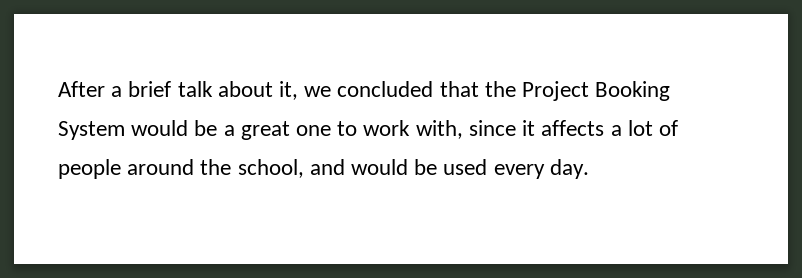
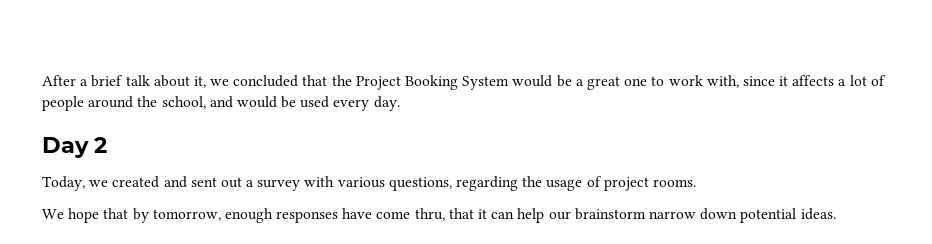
(589, 169) none -> [42,137,108,158] [42,176,696,191] [42,208,836,223] // Day 2 // Today, we created and sent out a survey with various questions, regarding the usage of project rooms. // We hope that by tomorrow, enough responses have come thru, that it can help our brainstorm narrow down potential ideas.

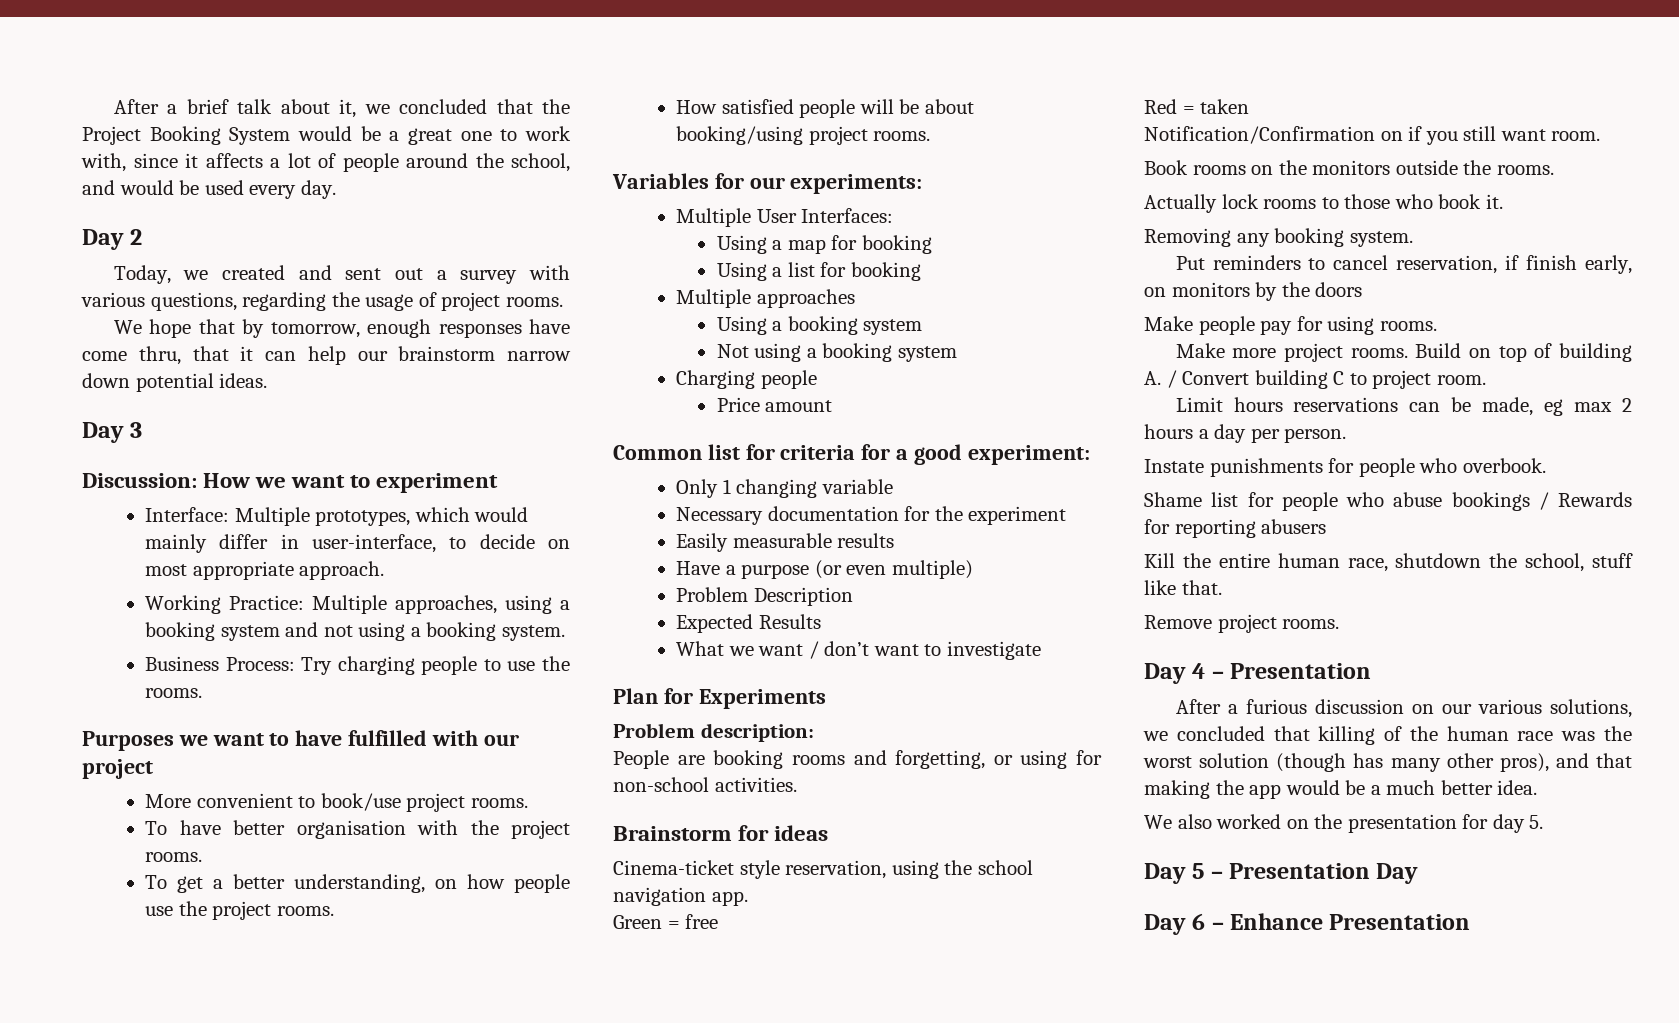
(836, 214) none -> [82,422,143,443] [82,473,499,493] [145,507,529,526] [145,534,571,553] [145,561,385,580] [145,595,570,614] [145,622,565,641] [145,656,570,675] [145,688,203,698] [82,730,519,751] [82,759,153,779] [145,793,528,812] [145,820,570,839] [145,852,203,862] [145,874,570,893] [145,901,334,920] [676,99,974,118] [676,126,931,145] [612,173,923,194] [676,208,894,227] [716,235,932,254] [716,262,921,281] [676,289,855,308] [716,316,923,335] [716,343,957,362] [676,370,817,389] [716,397,833,412] [613,444,1090,465] [676,479,893,498] [676,506,1067,525] [676,533,895,552] [676,560,973,579] [676,587,853,606] [676,614,821,633] [676,641,1041,660] [613,688,826,709] [613,723,814,742] [613,750,1102,769] [613,777,797,792] [613,825,829,841] [613,860,1033,879] [613,887,748,906] [613,914,719,929] [1144,99,1250,114] [1144,126,1601,145] [1144,160,1554,175] [1144,194,1503,213] [1144,228,1413,247] [1175,255,1632,274] [1144,282,1363,301] [1144,316,1437,335] [1175,343,1632,362] [1144,370,1486,389] [1175,397,1632,416] [1144,424,1347,443] [1144,458,1546,477] [1144,492,1632,511] [1144,519,1327,538] [1144,553,1633,572] [1144,580,1222,595] [1144,614,1340,633] [1144,663,1372,684] [1175,699,1632,718] [1143,726,1632,745] [1143,753,1632,772] [1144,780,1538,799] [1144,814,1544,833] [1144,863,1419,884] [1144,913,1471,935] // Day 3 // Discussion: How we want to experiment // Interface: Multiple prototypes, which would mainly differ in user-interface, to decide on most appropriate approach. // Working Practice: Multiple approaches, using a booking system and not using a booking system. // Business Process: Try charging people to use the rooms. // Purposes we want to have fulfilled with our project // More convenient to book/use project rooms. // To have better organisation with the project rooms. // To get a better understanding, on how people use the project rooms. // How satisfied people will be about booking/using project rooms. // Variables for our experiments: // Multiple User Interfaces: // Using a map for booking // Using a list for booking // Multiple approaches // Using a booking system // Not using a booking system // Charging people // Price amount // Common list for criteria for a good experiment: // Only 1 changing variable // Necessary documentation for the experiment // Easily measurable results // Have a purpose (or even multiple) // Problem Description // Expected Results // What we want / don’t want to investigate // Plan for Experiments // Problem description: // People are booking rooms and forgetting, or using for non-school activities. // Brainstorm for ideas // Cinema-ticket style reservation, using the school navigation app. // Green = free // Red = taken // Notification/Confirmation on if you still want room. // Book rooms on the monitors outside the rooms. // Actually lock rooms to those who book it. // Removing any booking system. // Put reminders to cancel reservation, if finish early, on monitors by the doors // Make people pay for using rooms. // Make more project rooms. Build on top of building A. / Convert building C to project room. // Limit hours reservations can be made, eg max 2 hours a day per person. // Instate punishments for people who overbook. // Shame list for people who abuse bookings / Rewards for reporting abusers // Kill the entire human race, shutdown the school, stuff like that. // Remove project rooms. // Day 4 – Presentation // After a furious discussion on our various solutions, we concluded that killing of the human race was the worst solution (though has many other pros), and that making the app would be a much better idea. // We also worked on the presentation for day 5. // Day 5 – Presentation Day // Day 6 – Enhance Presentation

